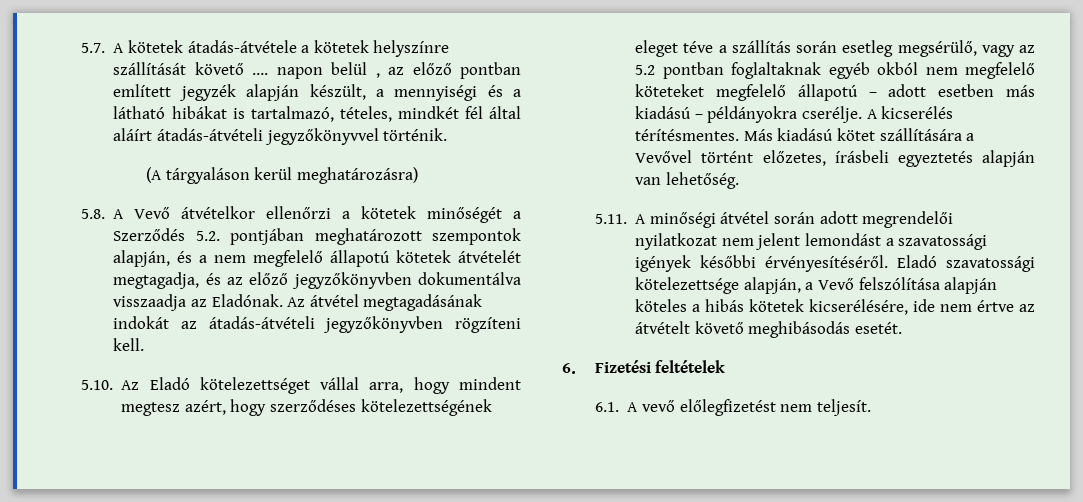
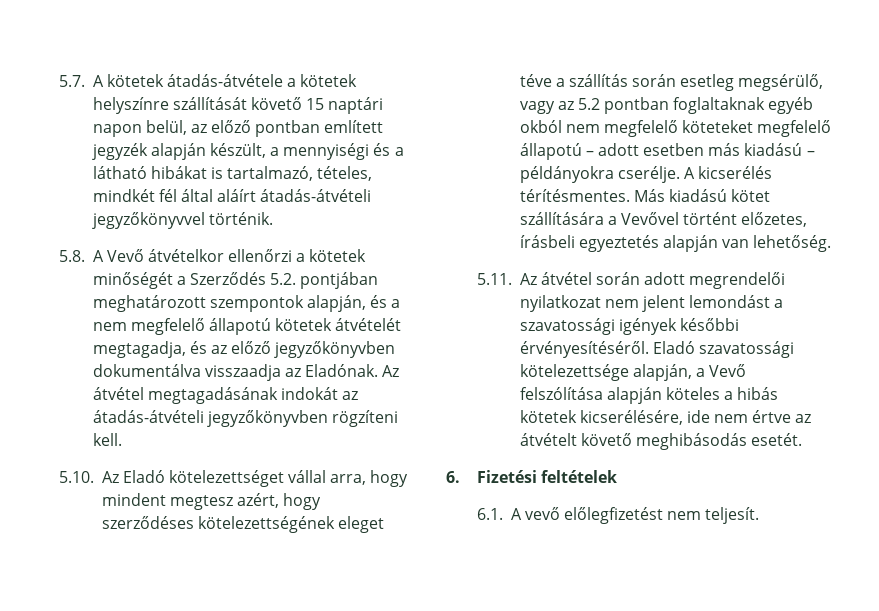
[252,62,380,79] …. napon belül , -> [306,97,384,114] [92,120,187,137] 15 naptári napon belül,
[146,167,418,184] // (A tárgyaláson kerül meghatározásra) -> (273, 218) none
[635,212,716,228] A minőségi -> [519,273,537,285] Az

